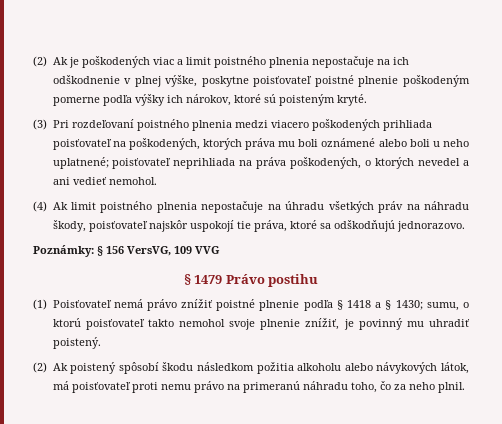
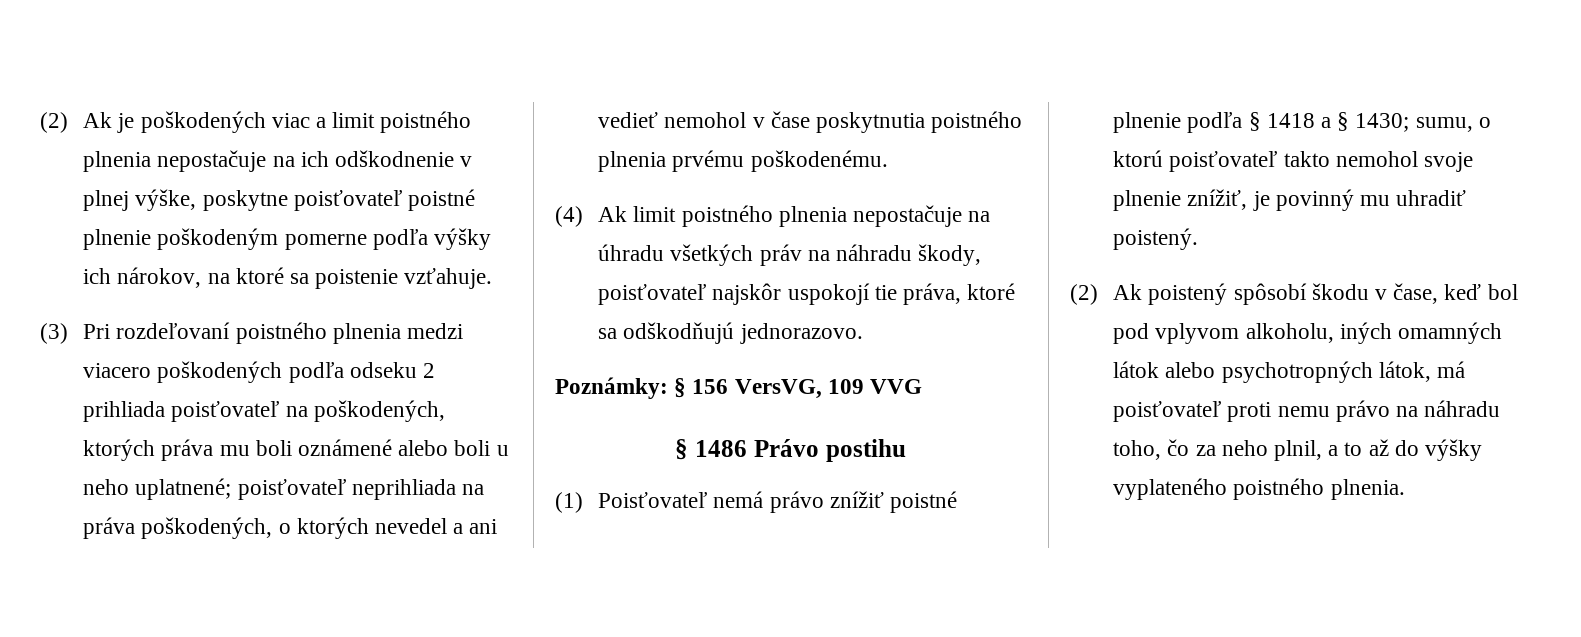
[233,94,367,106] ktoré sú poisteným kryté. -> [207,267,493,289] na ktoré sa poistenie vzťahuje.
(380, 125) none -> [288,362,436,383] podľa odseku 2
[108,177,157,185] nemohol. -> [664,111,1023,133] [598,150,888,172] nemohol v čase poskytnutia poistného plnenia prvému poškodenému.
[194,275,223,284] 1479 -> [695,440,748,457] 1486
[196,362,438,374] následkom požitia alkoholu alebo návykových -> [1375,283,1518,304] [1113,322,1503,344] [1113,361,1373,383] v čase, keď bol pod vplyvom alkoholu, iných omamných látok alebo psychotropných
[242,381,300,393] primeranú -> (1419, 411) none
[437,382,465,393] plnil. -> [1274,439,1483,461] [1113,478,1405,500] plnil, a to až do výšky vyplateného poistného plnenia.

